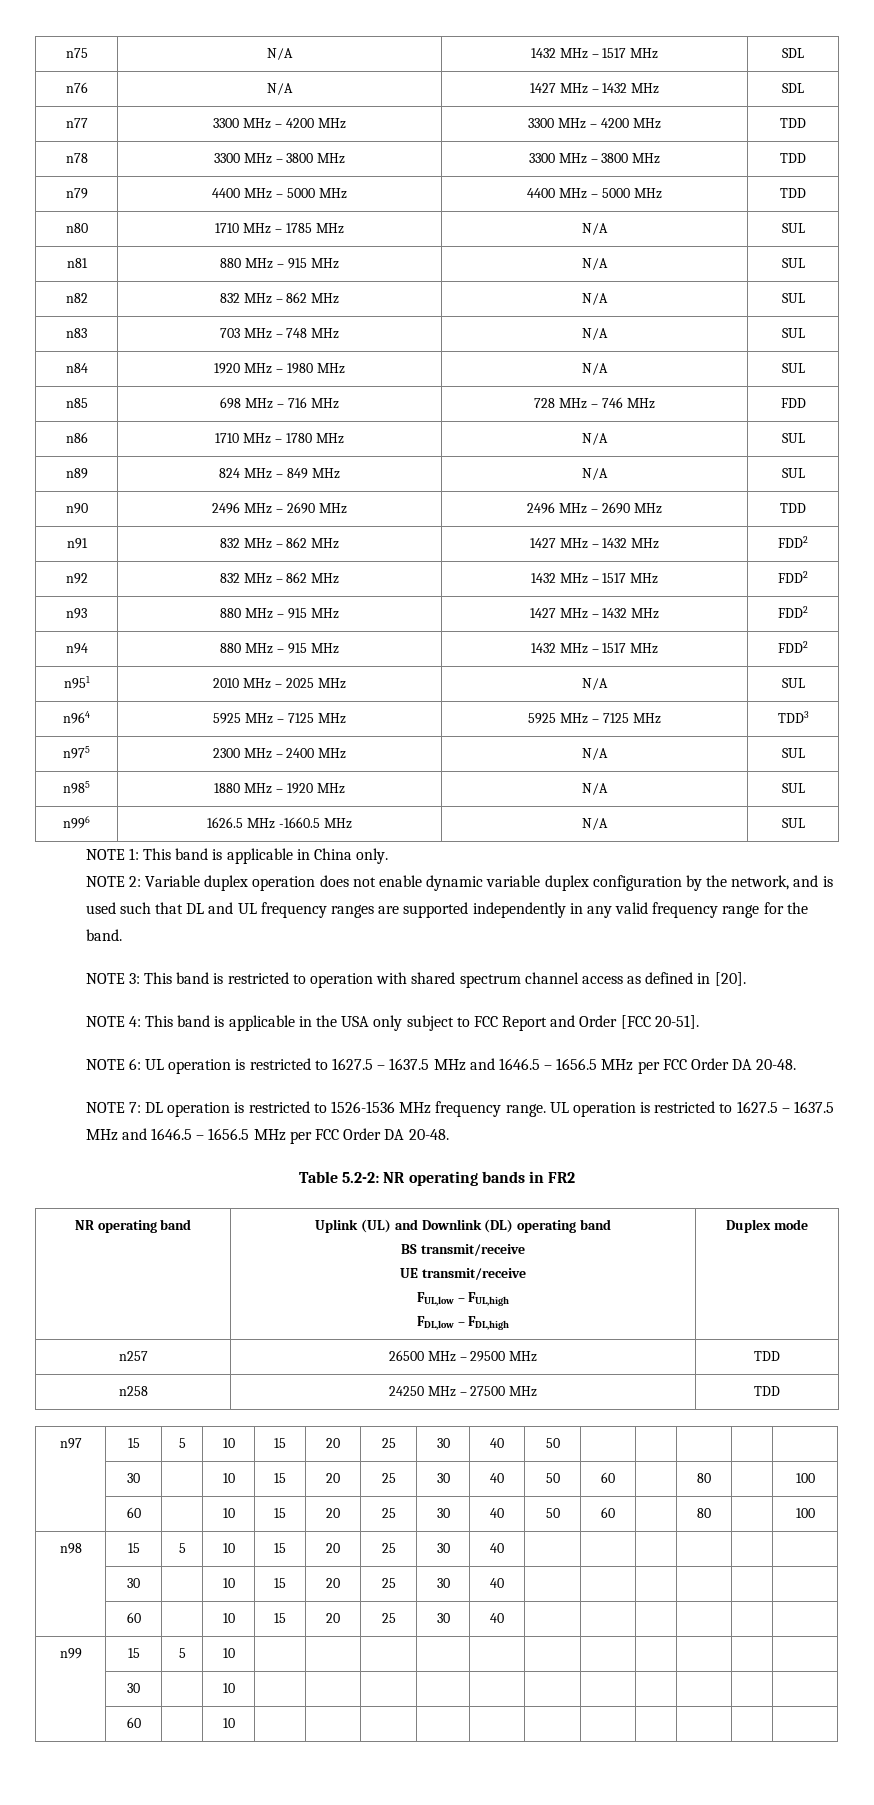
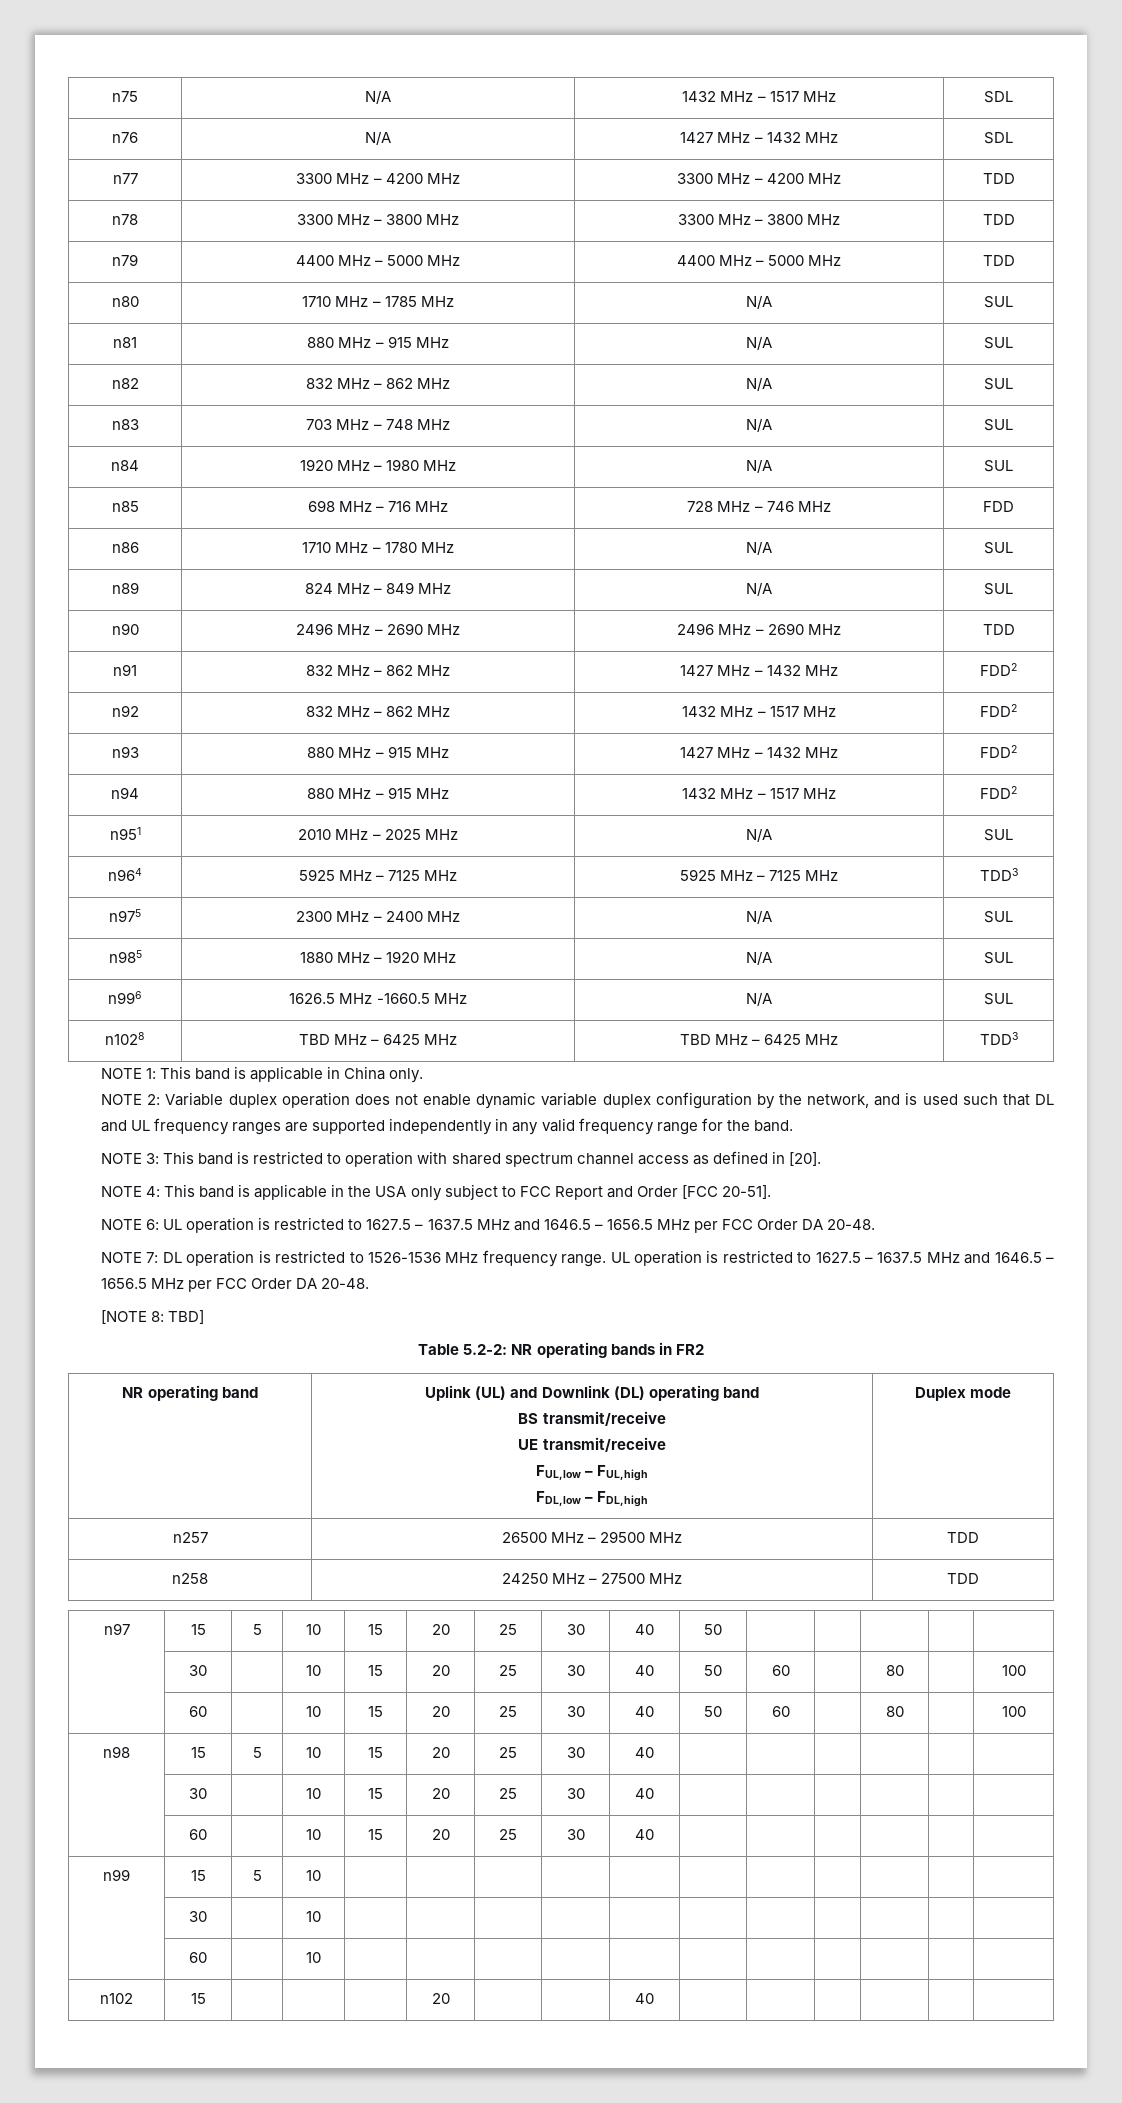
(805, 823) none -> [105,1032,145,1045] [298,1034,458,1045] [679,1034,839,1045] [979,1032,1018,1045] // n1028 | TBD MHz – 6425 MHz | TBD MHz – 6425 MHz | TDD3
(449, 1134) none -> [101,1310,205,1324] // [NOTE 8: TBD]
(235, 1723) none -> [100,1993,133,2004] [190,1993,206,2004] [431,1993,450,2004] [635,1993,654,2004] // n102 | 15 | | | | 20 | | | 40 | | | | | |

